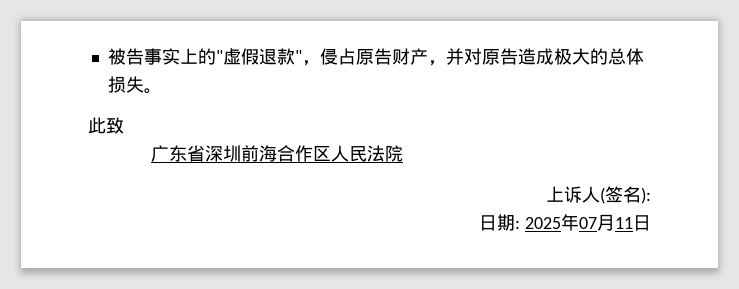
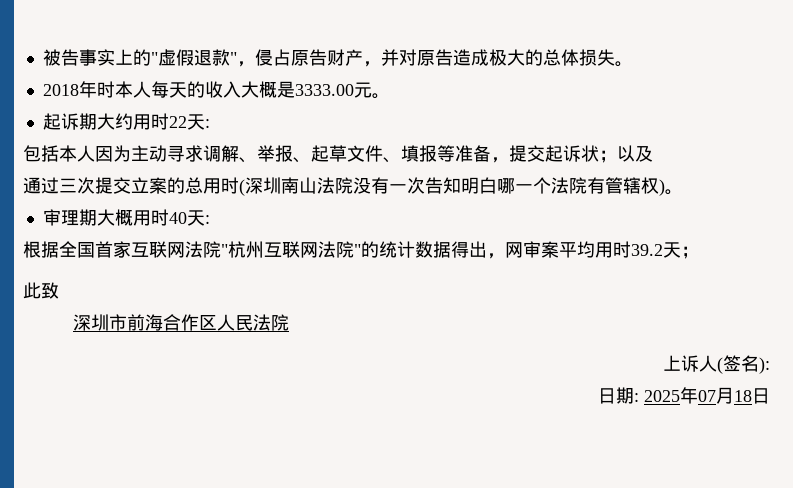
(162, 91) none -> [42,81,390,99] [42,113,210,130] [23,145,653,163] [23,177,683,196] [42,209,210,226] [23,241,699,259] // 2018年时本人每天的收入大概是3333.00元。 // 起诉期大约用时22天: // 包括本人因为主动寻求调解、举报、起草文件、填报等准备，提交起诉状；以及 // 通过三次提交立案的总用时(深圳南山法院没有一次告知明白哪一个法院有管辖权)。 // 审理期大概用时40天: // 根据全国首家互联网法院"杭州互联网法院"的统计数据得出，网审案平均用时39.2天；
[150,145,241,162] 广东省深圳 -> [73,314,128,331] 深圳市
[615,217,633,229] 11 -> [734,390,752,402] 18

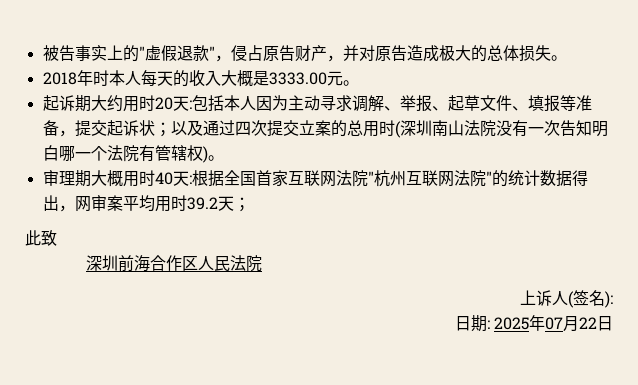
[168,114,210,130] 22天: // -> [154,96,192,111] 20天:
[23,177,77,194] // 通过三 -> [202,120,251,136] 通过四
(210, 219) // -> (192, 179) none
[109,314,128,331] 市 -> (119, 263) none
[734,390,752,402] 18 -> [579,317,597,329] 22

